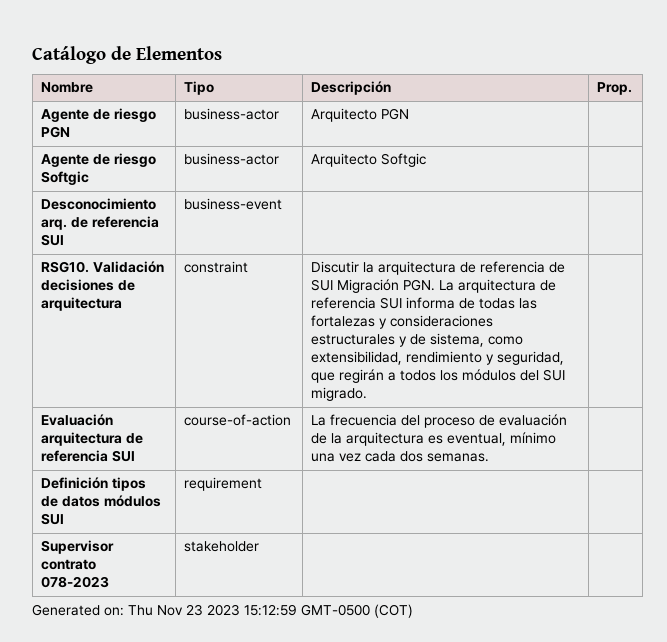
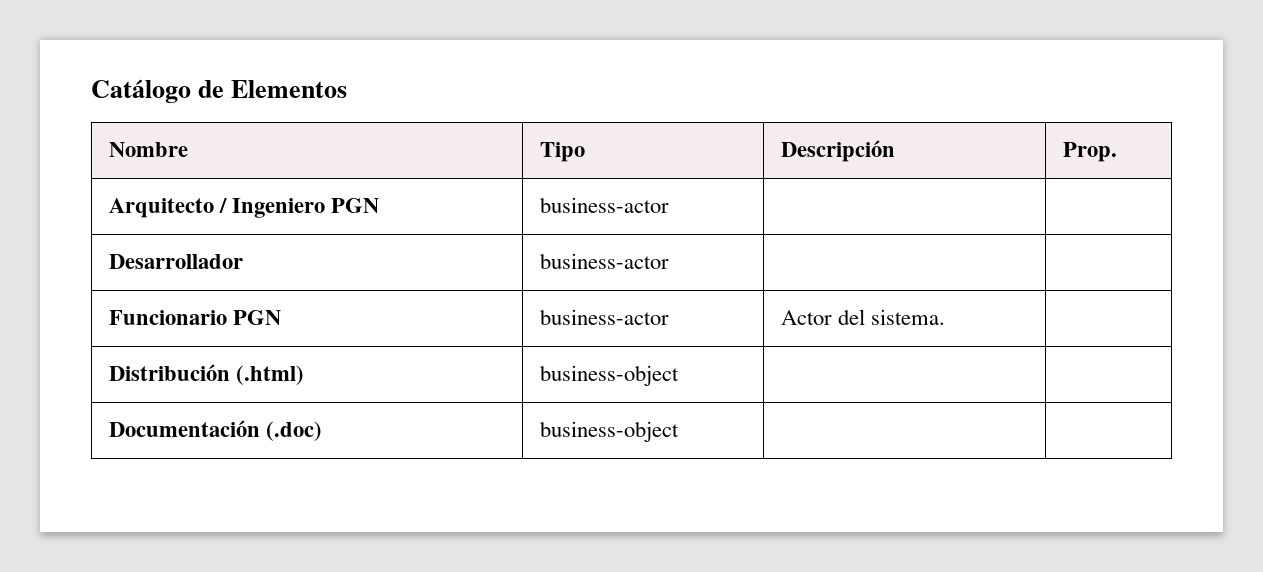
[41,108,157,122] [41,126,71,138] [184,108,280,120] [311,108,410,122] [41,153,157,167] [41,171,90,185] [184,153,280,165] [311,153,427,167] [41,198,157,210] [41,216,160,230] [41,234,65,246] [184,198,283,210] [41,261,165,273] [41,279,136,291] [41,297,123,311] [184,261,249,273] [311,261,566,275] [311,279,557,293] [311,297,538,309] [311,315,494,329] [311,333,524,347] [311,351,565,365] [311,369,566,383] [311,387,368,401] [41,414,114,426] [41,432,144,446] [41,450,136,462] [184,414,292,426] [311,414,568,428] [311,432,557,446] [311,451,490,462] [41,477,147,491] [41,495,162,507] [41,513,65,525] [184,477,263,491] [41,540,115,554] [41,559,97,570] [41,576,110,588] [184,541,260,552] [32,604,413,618] Agente de riesgo PGN | business-actor | Arquitecto PGN | // Agente de riesgo Softgic | business-actor | Arquitecto Softgic | // Desconocimiento arq. de referencia SUI | business-event | | // RSG10. Validación decisiones de arquitectura | constraint | Discutir la arquitectura de referencia de SUI Migración PGN. La arquitectura de referencia SUI informa de todas las fortalezas y consideraciones estructurales y de sistema, como extensibilidad, rendimiento y seguridad, que regirán a todos los módulos del SUI migrado. | // Evaluación arquitectura de referencia SUI | course-of-action | La frecuencia del proceso de evaluación de la arquitectura es eventual, mínimo una vez cada dos semanas. | // Definición tipos de datos módulos SUI | requirement | | // Supervisor contrato 078-2023 | stakeholder | | // Generated on: Thu Nov 23 2023 15:12:59 GMT-0500 (COT) -> [108,198,379,218] [539,197,669,213] [108,254,243,269] [539,253,669,269] [108,310,281,325] [539,309,669,325] [780,309,945,325] [108,364,304,385] [539,365,679,386] [108,420,322,441] [539,421,679,442] Arquitecto / Ingeniero PGN | business-actor | | // Desarrollador | business-actor | | // Funcionario PGN | business-actor | Actor del sistema. | // Distribución (.html) | business-object | | // Documentación (.doc) | business-object | |

